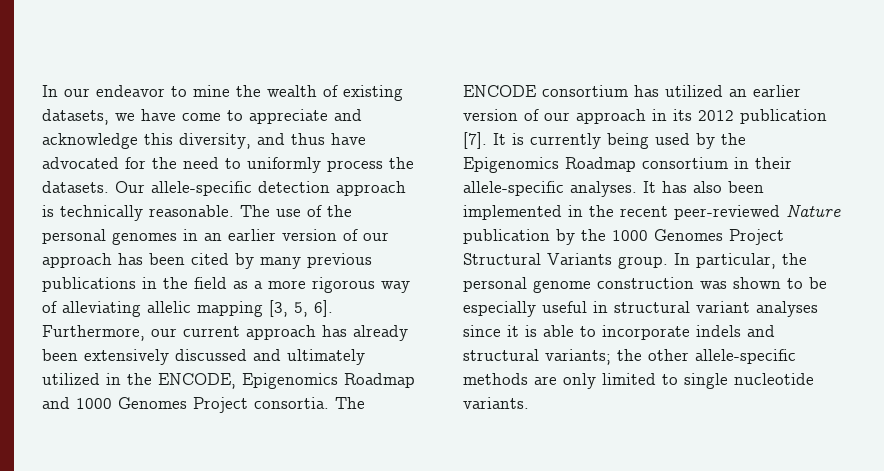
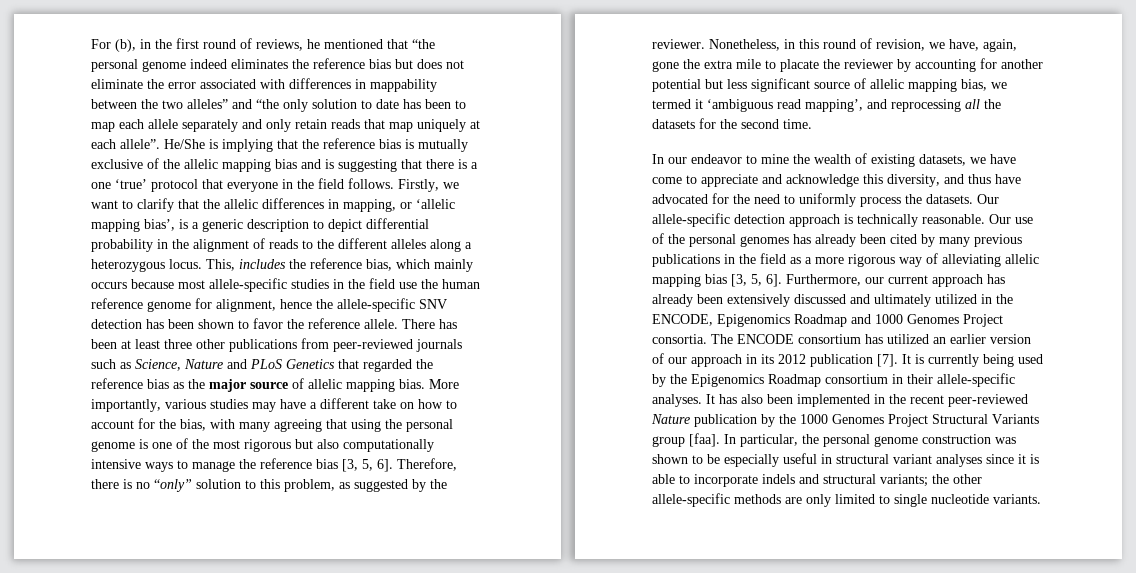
(42, 91) none -> [91,38,435,52] [91,58,464,72] [91,78,437,92] [91,99,466,112] [91,119,480,132] [91,138,468,152] [91,158,478,172] [91,178,459,192] [91,198,455,212] [91,218,429,232] [91,238,472,252] [91,258,473,272] [91,278,480,292] [91,298,447,312] [91,318,457,329] [91,338,462,352] [91,359,433,372] [91,378,459,392] [91,398,457,412] [91,418,453,432] [91,438,434,452] [91,458,457,472] [91,479,447,492] [652,38,1017,52] [652,58,1043,72] [652,78,1007,92] [652,99,1001,112] [652,118,812,129] For (b), in the first round of reviews, he mentioned that “the personal genome indeed eliminates the reference bias but does not eliminate the error associated with differences in mappability between the two alleles” and “the only solution to date has been to map each allele separately and only retain reads that map uniquely at each allele”. He/She is implying that the reference bias is mutually exclusive of the allelic mapping bias and is suggesting that there is a one ‘true’ protocol that everyone in the field follows. Firstly, we want to clarify that the allelic differences in mapping, or ‘allelic mapping bias’, is a generic description to depict differential probability in the alignment of reads to the different alleles along a heterozygous locus. This, includes the reference bias, which mainly occurs because most allele-specific studies in the field use the human reference genome for alignment, hence the allele-specific SNV detection has been shown to favor the reference allele. There has been at least three other publications from peer-reviewed journals such as Science, Nature and PLoS Genetics that regarded the reference bias as the major source of allelic mapping bias. More importantly, various studies may have a different take on how to account for the bias, with many agreeing that using the personal genome is one of the most rigorous but also computationally intensive ways to manage the reference bias [3, 5, 6]. Therefore, there is no “only” solution to this problem, as suggested by the reviewer. Nonetheless, in this round of revision, we have, again, gone the extra mile to placate the reviewer by accounting for another potential but less significant source of allelic mapping bias, we termed it ‘ambiguous read mapping’, and reprocessing all the datasets for the second time. //
[240,205,270,217] The -> [989,214,1011,224] Our
[183,229,389,241] [42,253,143,268] in an earlier version of our approach has -> [793,234,856,247] has already
(263, 309) none -> [705,274,727,284] bias
[618,256,668,269] group. -> [652,433,720,447] group [faa].

